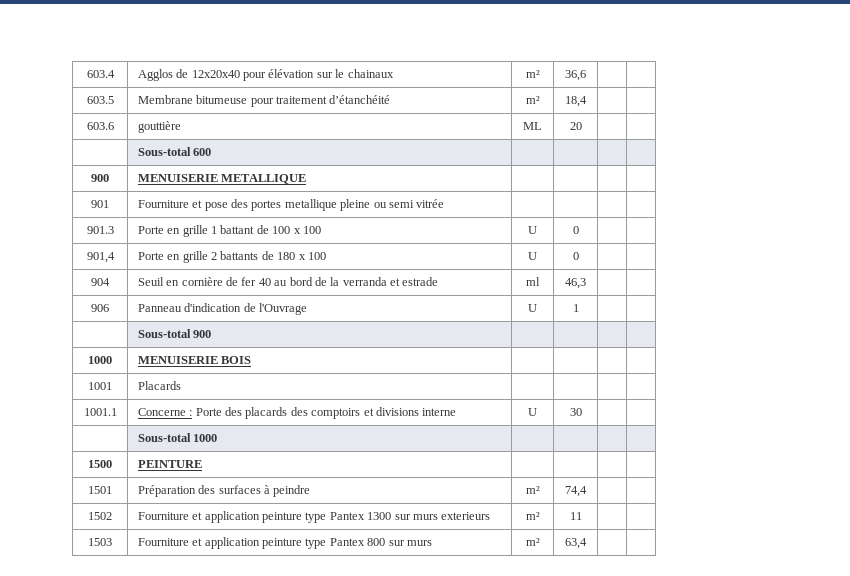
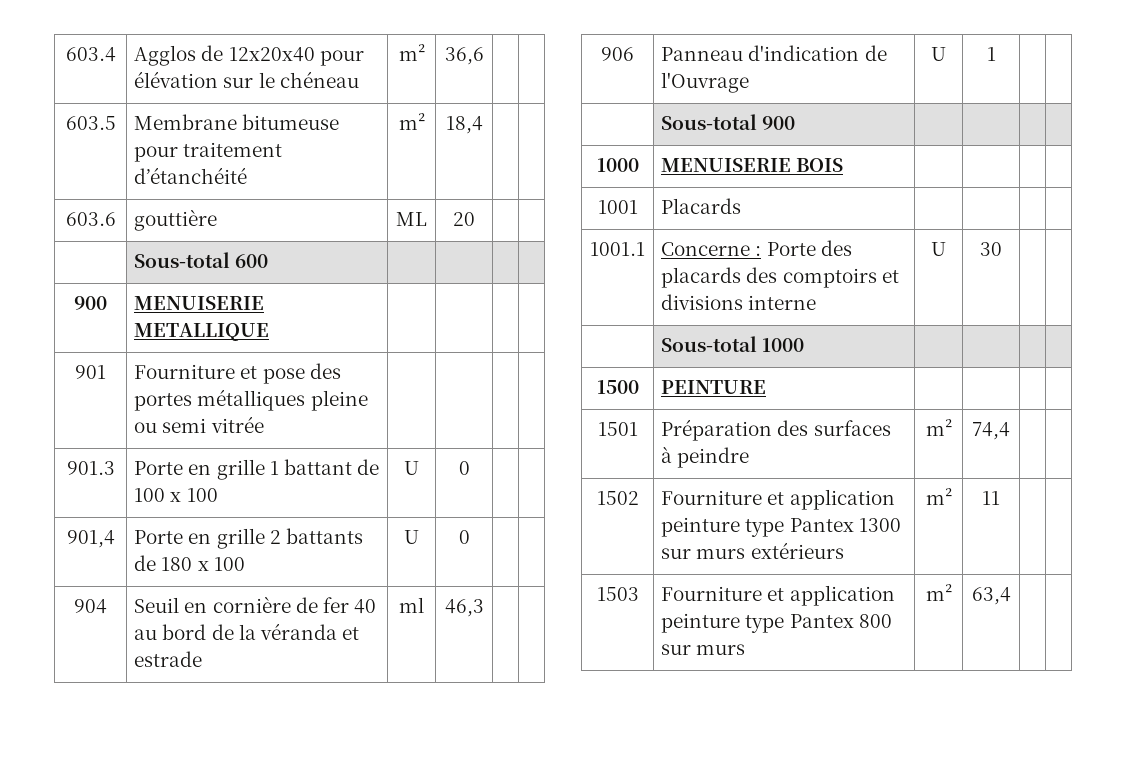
[347,69,394,78] chainaux -> [279,71,359,88] chéneau
[284,199,337,211] metallique -> [197,389,306,411] métalliques
[342,277,387,286] verranda -> [259,623,337,640] véranda
[441,512,491,520] exterieurs -> [750,542,844,559] extérieurs

